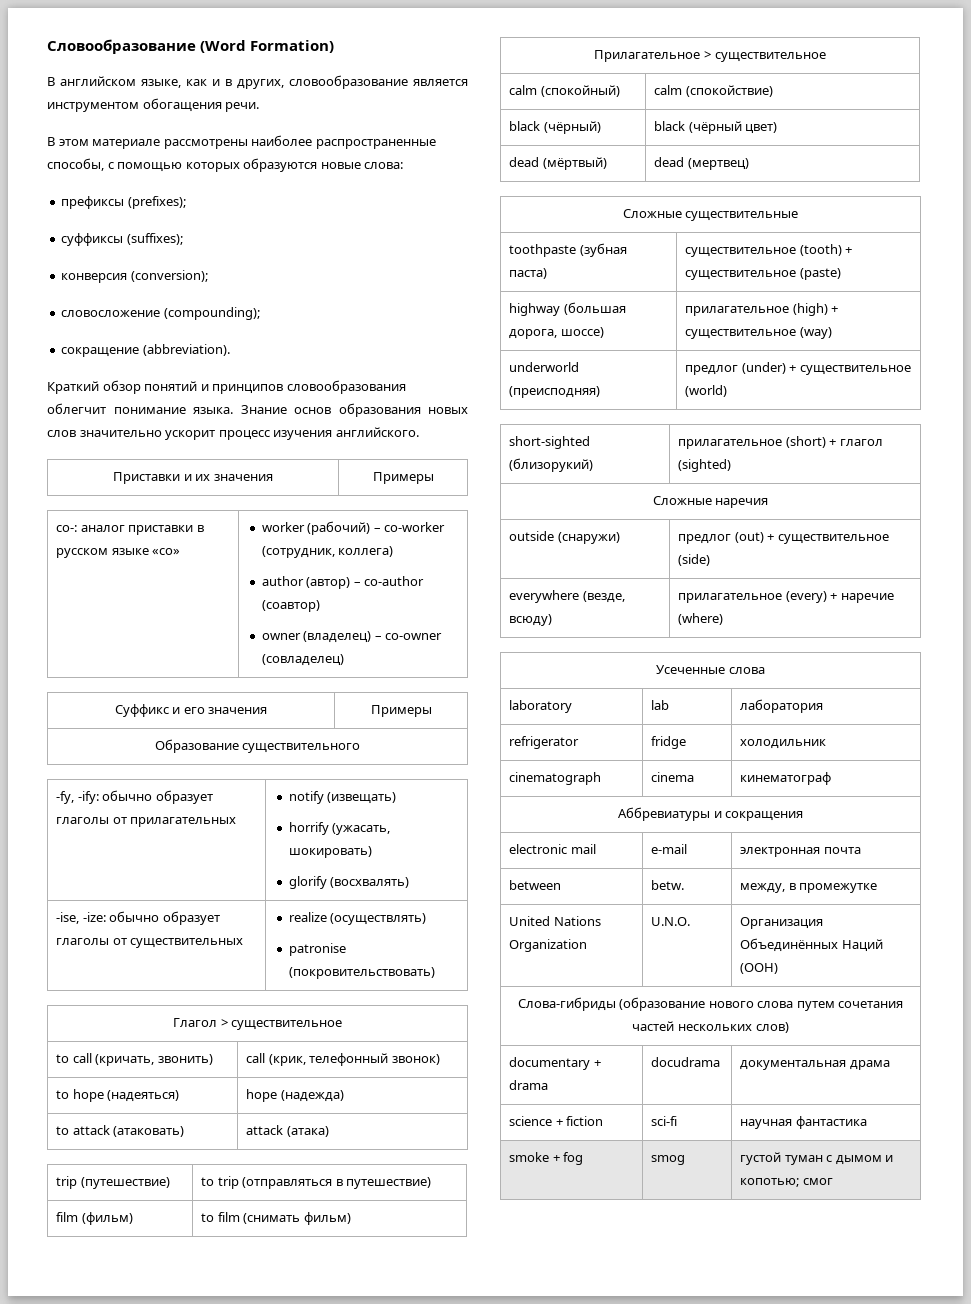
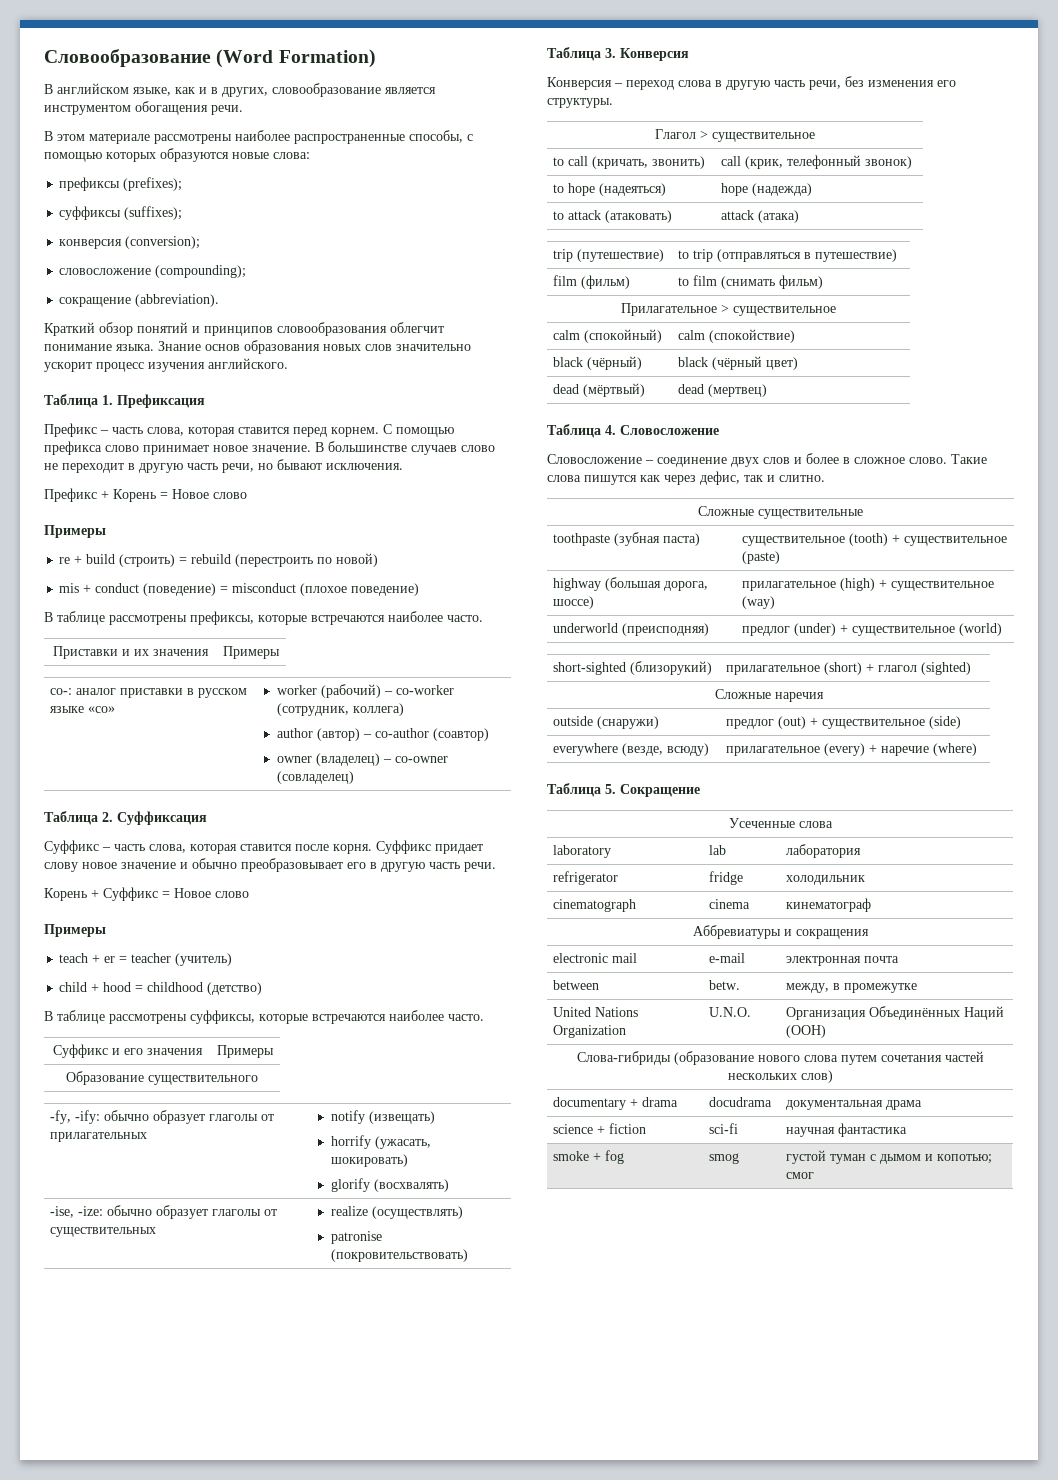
(419, 432) none -> [44,394,205,408] [44,423,454,437] [44,441,495,455] [44,459,403,473] [44,488,247,502] [44,525,106,538] [59,553,379,567] [59,583,420,596] [44,611,483,625] // Таблица 1. Префиксация // Префикс – часть слова, которая ставится перед корнем. С помощью префикса слово принимает новое значение. В большинстве случаев слово не переходит в другую часть речи, но бывают исключения. // Префикс + Корень = Новое слово // Примеры // re + build (строить) = rebuild (перестроить по новой) // mis + conduct (поведение) = misconduct (плохое поведение) // В таблице рассмотрены префиксы, которые встречаются наиболее часто.
(344, 660) none -> [44,811,207,825] [44,840,483,854] [44,858,496,872] [44,887,249,901] [44,924,106,937] [59,953,233,966] [59,982,263,995] [44,1010,484,1024] // Таблица 2. Суффиксация // Суффикс – часть слова, которая ставится после корня. Суффикс придает слову новое значение и обычно преобразовывает его в другую часть речи. // Корень + Суффикс = Новое слово // Примеры // teach + er = teacher (учитель) // child + hood = childhood (детство) // В таблице рассмотрены суффиксы, которые встречаются наиболее часто.
(435, 973) none -> [547,47,689,61] [547,76,956,90] [547,98,613,108] // Таблица 3. Конверсия // Конверсия – переход слова в другую часть речи, без изменения его структуры.
(749, 164) none -> [547,424,719,438] [547,453,987,467] [547,471,825,485] // Таблица 4. Словосложение // Словосложение – соединение двух слов и более в сложное слово. Такие слова пишутся как через дефис, так и слитно.
(724, 619) none -> [547,783,700,797] // Таблица 5. Сокращение

